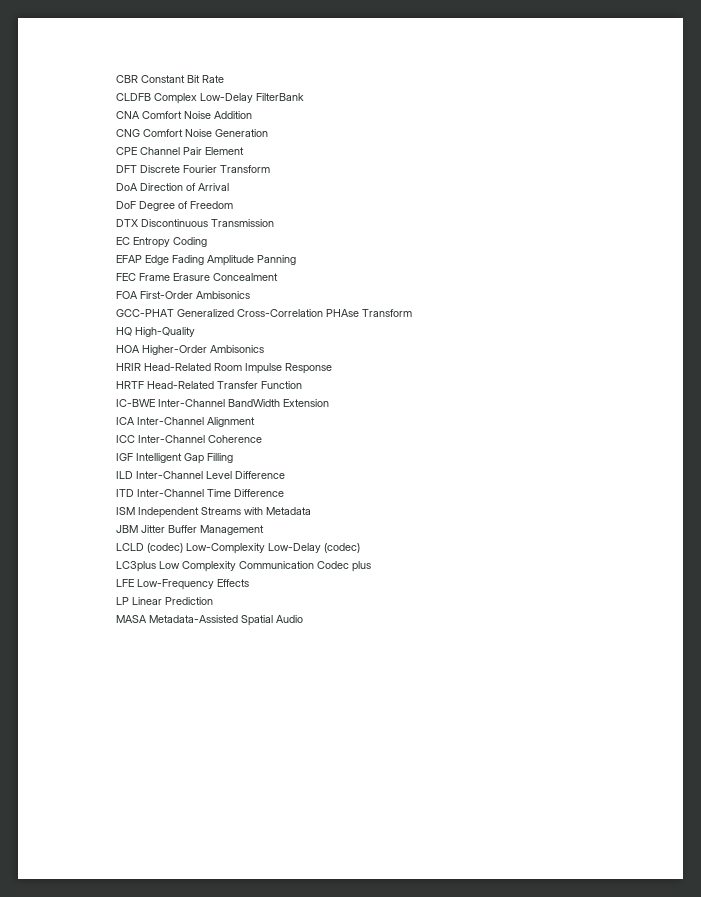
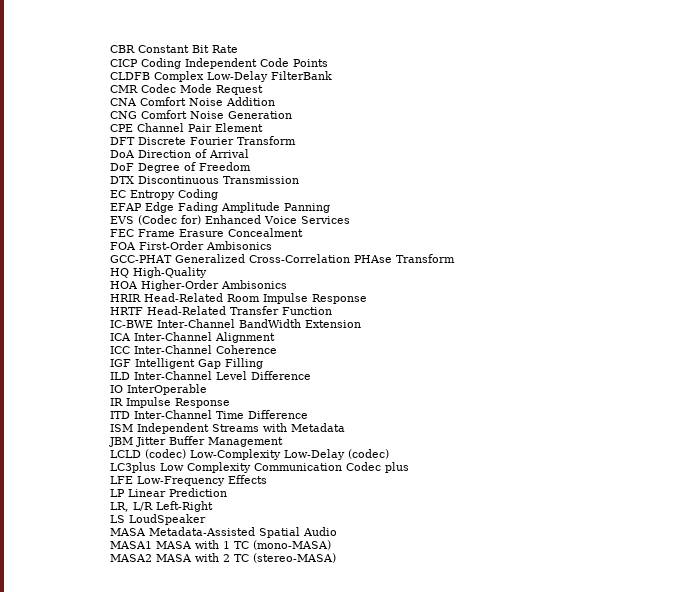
(224, 79) none -> [109,58,328,69] // CICP Coding Independent Code Points
(304, 97) none -> [109,84,263,95] // CMR Codec Mode Request
(296, 260) none -> [109,215,350,225] // EVS (Codec for) Enhanced Voice Services
(285, 475) none -> [109,384,207,395] [109,397,230,408] // IO InterOperable // IR Impulse Response
(213, 601) none -> [109,501,213,512] [109,514,206,525] // LR, L/R Left-Right // LS LoudSpeaker
(303, 619) none -> [109,540,331,550] [109,553,336,563] // MASA1 MASA with 1 TC (mono-MASA) // MASA2 MASA with 2 TC (stereo-MASA)

